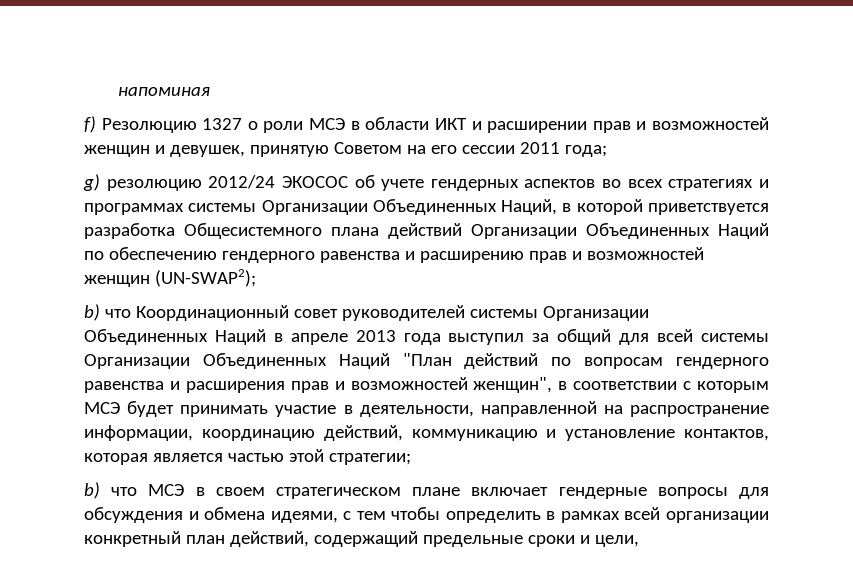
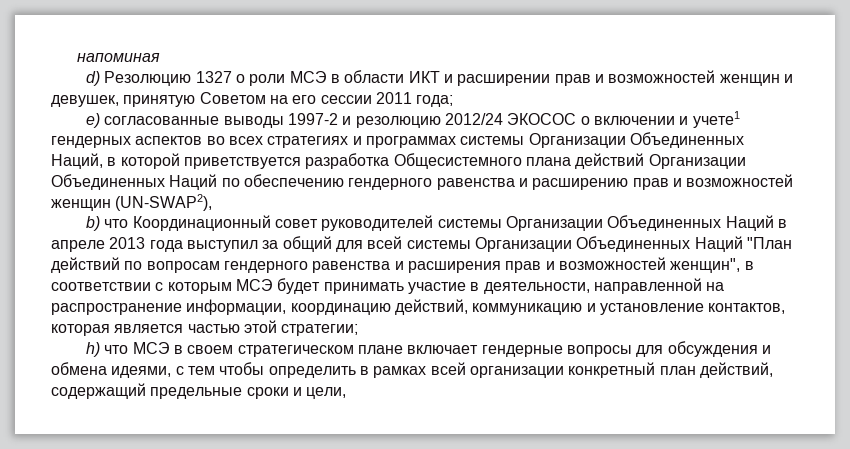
[84,116,96,133] f) -> [86,71,101,86] d)
[83,174,425,191] g) резолюцию 2012/24 ЭКОСОС об учете -> [86,111,740,128] e) согласованные выводы 1997-2 и резолюцию 2012/24 ЭКОСОС о включении и учете1
[154,269,256,287] (UN-SWAP2); -> [115,194,213,211] (UN-SWAP2),
[84,482,100,499] b) -> [86,342,101,357] h)

